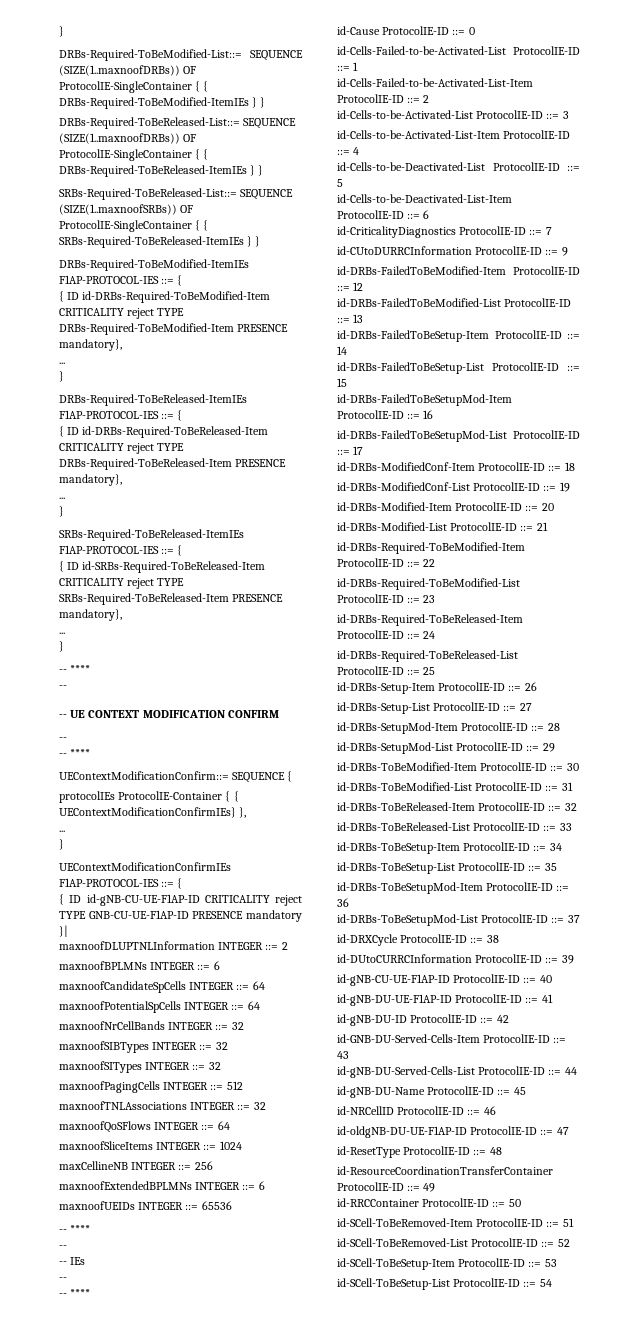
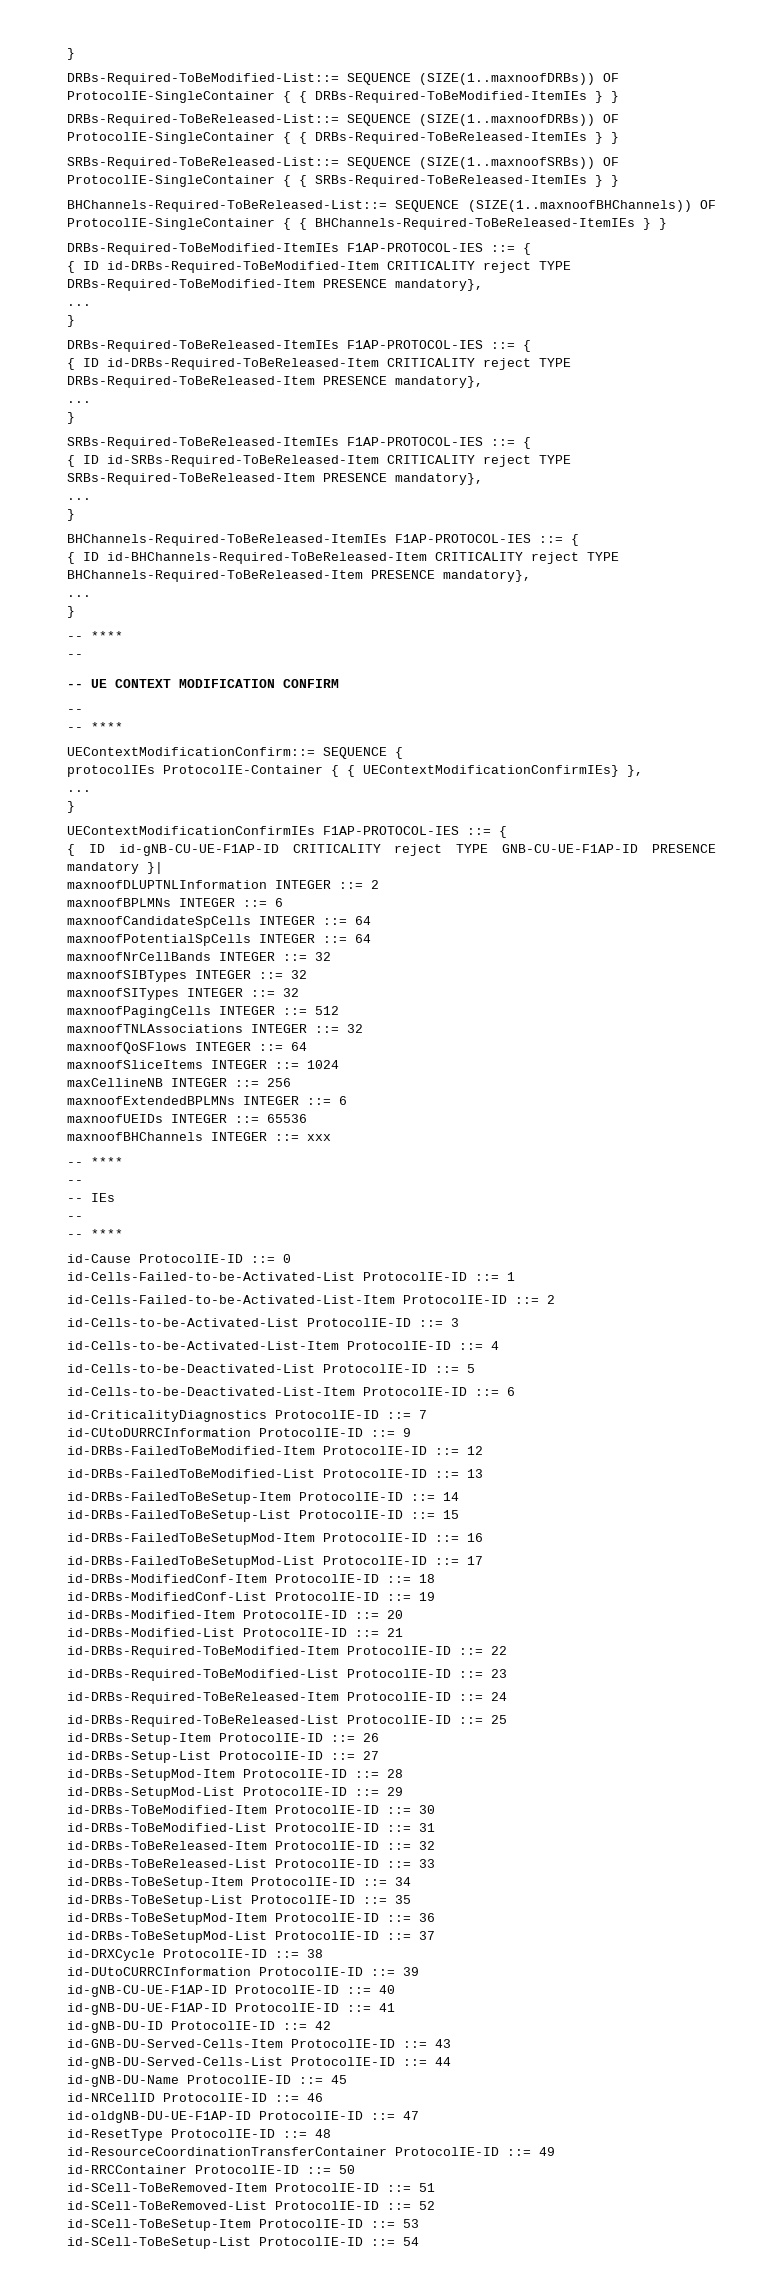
(261, 241) none -> [67,200,716,212] [67,218,667,230] // BHChannels-Required-ToBeReleased-List::= SEQUENCE (SIZE(1..maxnoofBHChannels)) OF ProtocolIE-SingleContainer { { BHChannels-Required-ToBeReleased-ItemIEs } }
(64, 646) none -> [67,534,579,546] [67,552,619,564] [67,570,531,582] [67,595,91,597] [67,606,75,618] // BHChannels-Required-ToBeReleased-ItemIEs F1AP-PROTOCOL-IES ::= { // { ID id-BHChannels-Required-ToBeReleased-Item CRITICALITY reject TYPE BHChannels-Required-ToBeReleased-Item PRESENCE mandatory}, // ... // }
(232, 1205) none -> [67,1132,331,1141] // maxnoofBHChannels INTEGER ::= xxx

